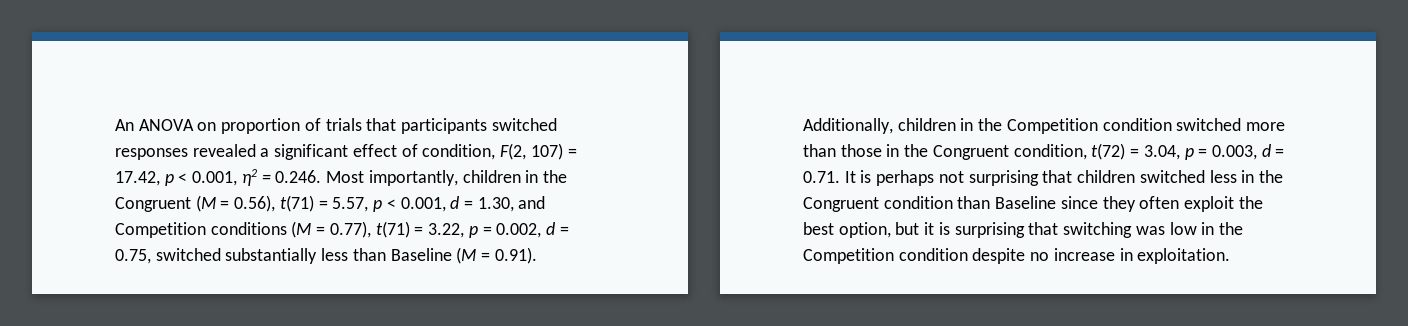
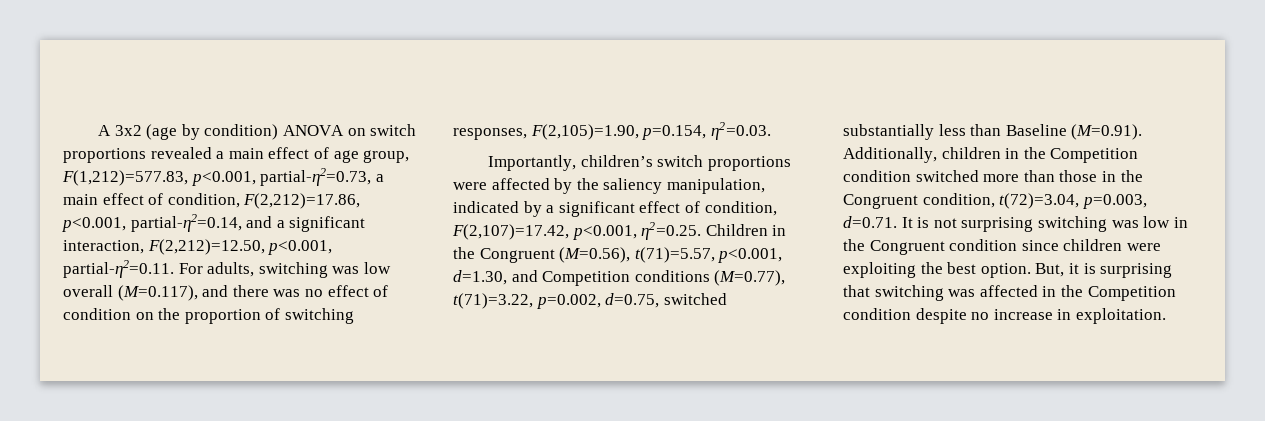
[115,118,557,134] [115,144,256,160] An ANOVA on proportion of trials that participants switched responses revealed -> [98,124,417,140] [63,147,410,163] [62,168,384,186] [63,193,361,209] [62,214,366,232] [63,239,333,255] [63,260,391,278] [63,285,389,301] [63,308,354,324] [453,122,771,140] [488,155,791,171] [453,178,765,194] [453,201,542,217] A 3x2 (age by condition) ANOVA on switch proportions revealed a main effect of age group, F(1,212)=577.83, p<0.001, partial-η2=0.73, a main effect of condition, F(2,212)=17.86, p<0.001, partial-η2=0.14, and a significant interaction, F(2,212)=12.50, p<0.001, partial-η2=0.11. For adults, switching was low overall (M=0.117), and there was no effect of condition on the proportion of switching responses, F(2,105)=1.90, p=0.154, η2=0.03. // Importantly, children’s switch proportions were affected by the saliency manipulation, indicated by
[500,143,577,160] [115,169,567,186] [115,195,546,212] [115,221,569,238] [115,249,151,264] F(2, 107) = 17.42, p < 0.001, η2 = 0.246. Most importantly, children in the Congruent (M = 0.56), t(71) = 5.57, p < 0.001, d = 1.30, and Competition conditions (M = 0.77), t(71) = 3.22, p = 0.002, d = 0.75, -> [452,222,787,240] [453,247,783,263] [453,270,786,286] [453,293,660,309] F(2,107)=17.42, p<0.001, η2=0.25. Children in the Congruent (M=0.56), t(71)=5.57, p<0.001, d=1.30, and Competition conditions (M=0.77), t(71)=3.22, p=0.002, d=0.75,
[456,247,537,264] (M = 0.91). -> [1071,124,1143,140] (M=0.91).
[1091,143,1285,160] [803,171,840,183] t(72) = 3.04, p = 0.003, d = 0.71. -> [999,193,1147,209] [843,216,897,228] t(72)=3.04, p=0.003, d=0.71.
[876,170,935,186] perhaps -> (930, 222) none
[1042,170,1283,183] [803,196,1263,212] [803,222,920,238] that children switched less in the Congruent condition than Baseline since they often exploit the best option, but -> [1037,216,1188,232] [843,239,1161,255] [843,262,1065,278] switching was low in the Congruent condition since children were exploiting the best option. But,
[1169,222,1197,235] low -> [979,285,1038,297] affected

